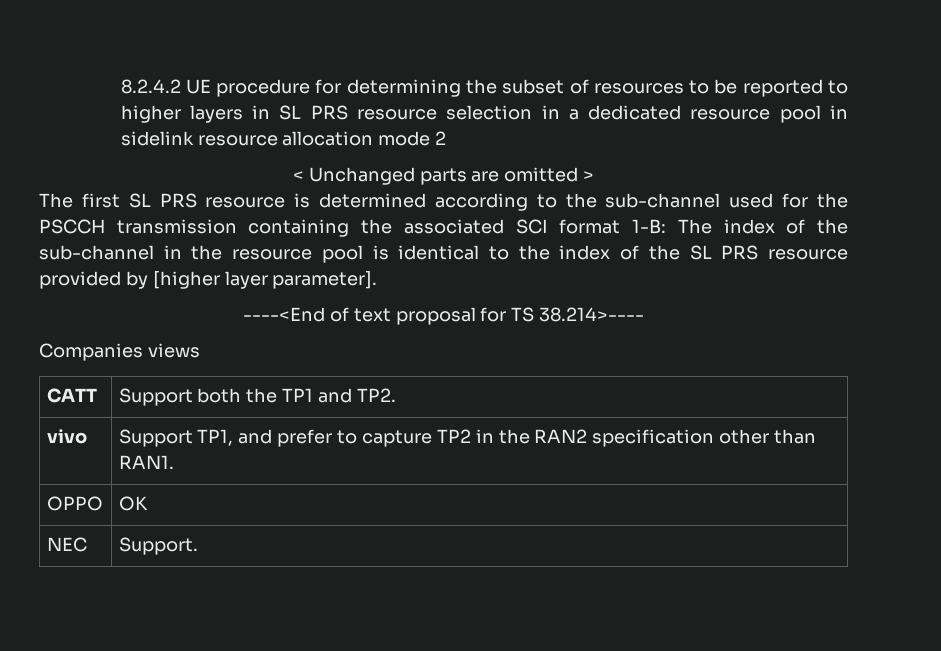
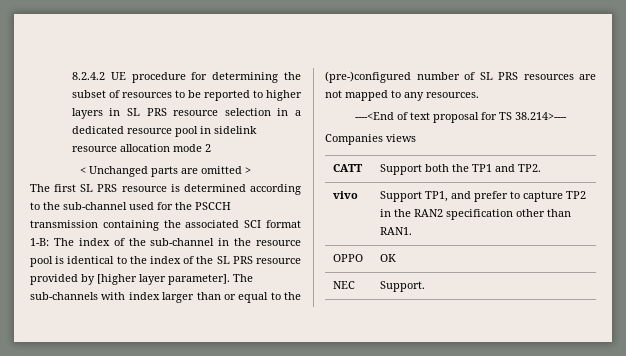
(378, 280) none -> [233,274,253,282] [30,292,301,303] [325,71,596,83] [325,90,479,101] The sub-channels with index larger than or equal to the (pre-)configured number of SL PRS resources are not mapped to any resources.

